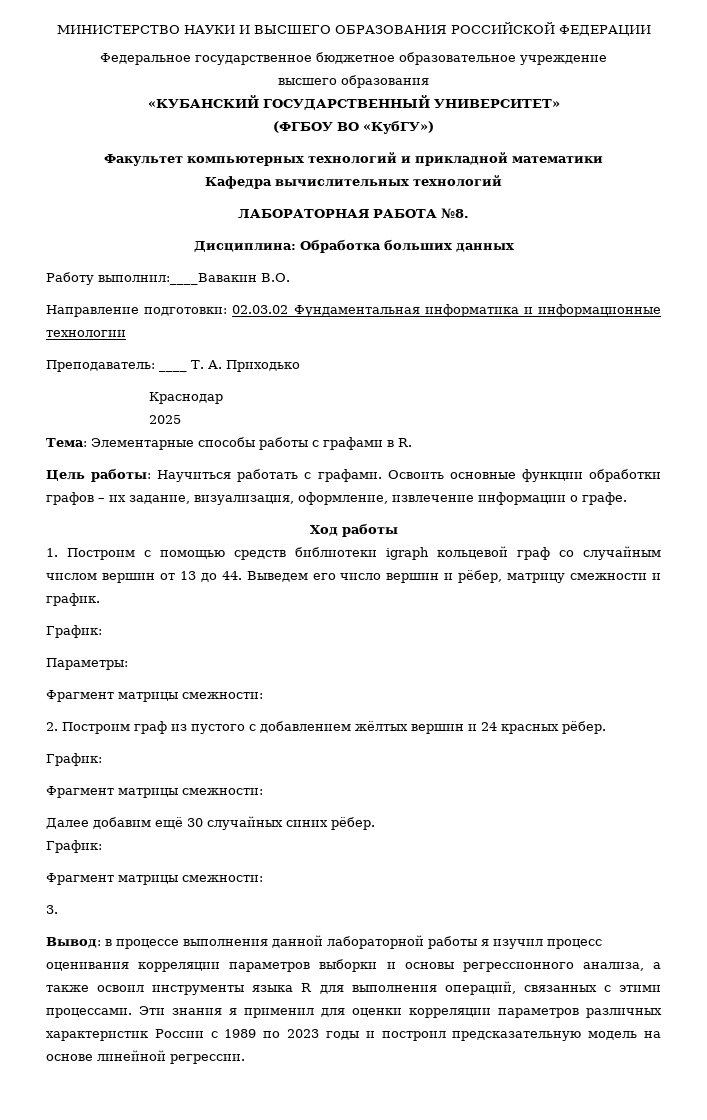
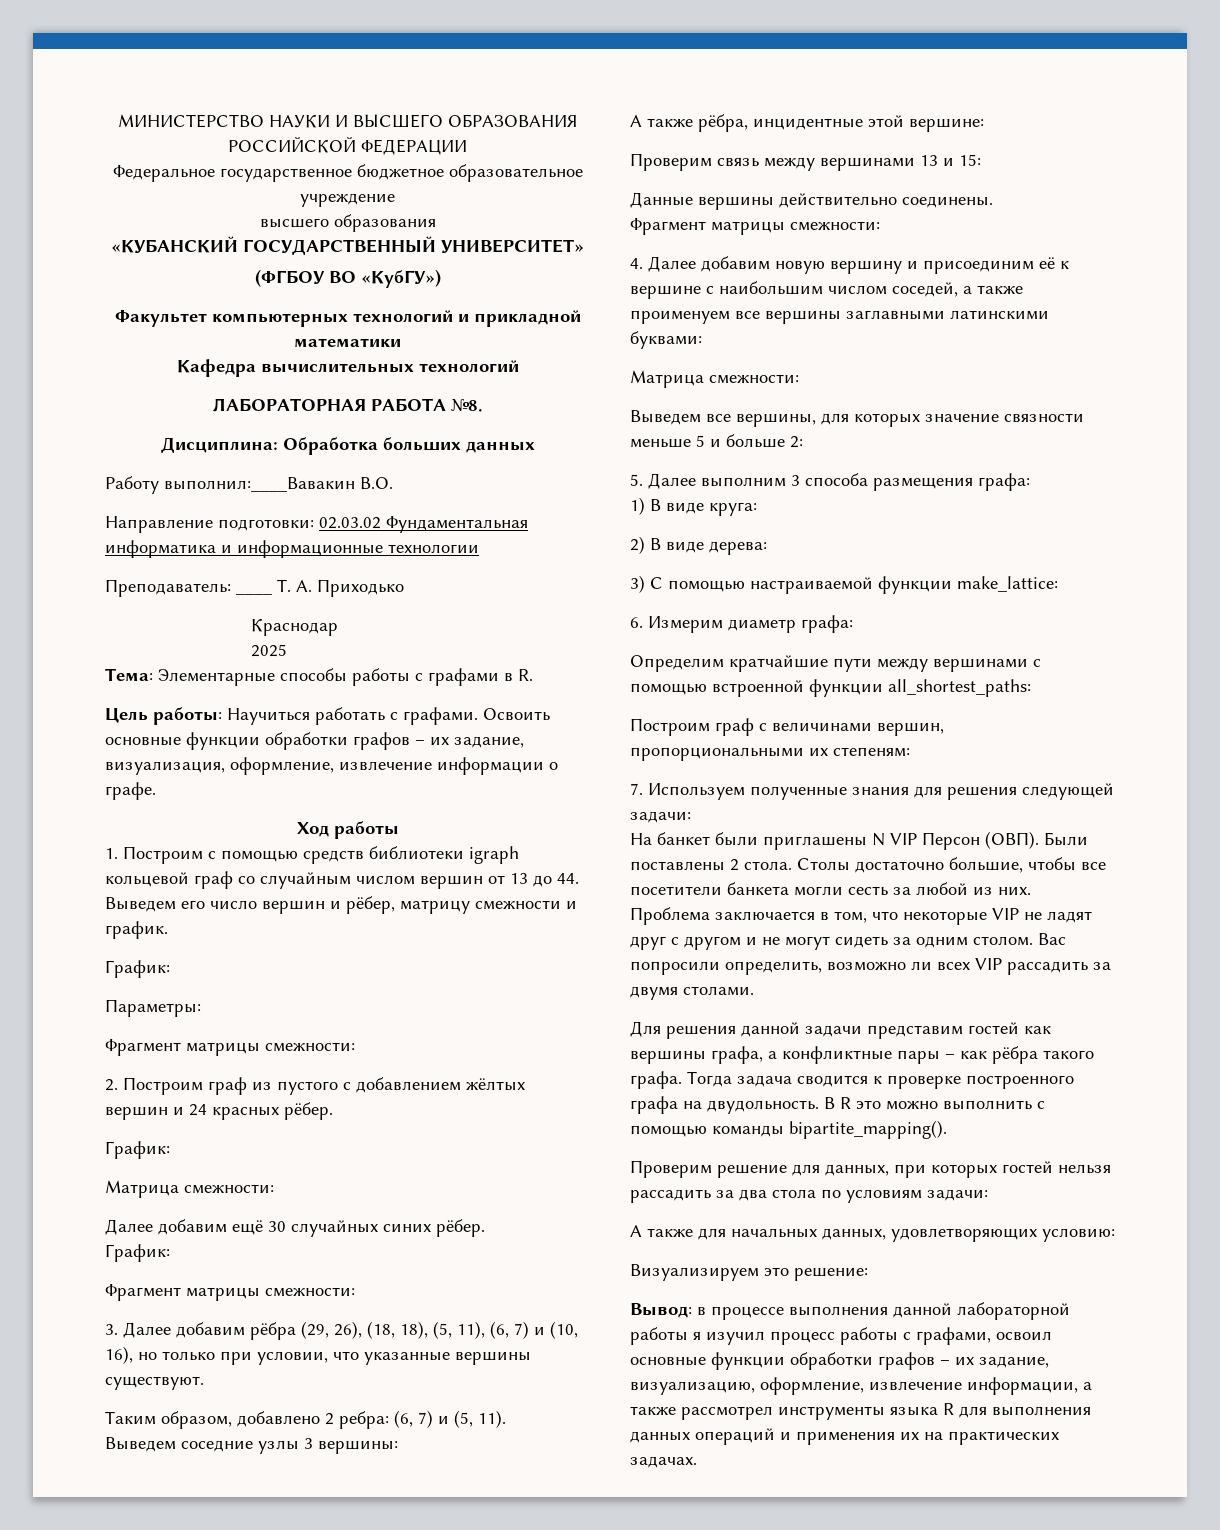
[46,786,178,798] Фрагмент матрицы -> [105,1180,179,1198] Матрица
(58, 909) none -> [123,1321,578,1340] [105,1346,531,1365] [105,1376,204,1390] [105,1410,506,1429] [105,1437,398,1454] [630,114,984,132] [630,153,981,171] [630,192,993,210] [630,218,880,235] [630,256,1069,274] [630,281,1023,299] [630,310,1049,324] [630,331,702,349] [630,370,799,388] [630,410,1084,427] [630,434,803,448] [630,473,1030,491] [630,497,757,516] [630,536,767,555] [630,575,1058,594] [630,615,853,633] [630,655,1041,672] [630,679,1031,697] [630,718,944,736] [630,747,910,761] [630,783,1114,800] [630,811,691,823] [630,831,1088,850] [630,857,1106,873] [630,882,1031,896] [630,907,1092,925] [630,933,1066,950] [630,958,1111,975] [630,986,754,1000] [630,1021,1051,1039] [630,1046,1094,1064] [630,1071,1074,1089] [630,1096,1045,1114] [630,1120,947,1139] [630,1160,1111,1178] [630,1189,988,1203] [630,1225,1115,1242] [630,1264,868,1281] Далее добавим рёбра (29, 26), (18, 18), (5, 11), (6, 7) и (10, 16), но только при условии, что указанные вершины существуют. // Таким образом, добавлено 2 ребра: (6, 7) и (5, 11). // Выведем соседние узлы 3 вершины: // А также рёбра, инцидентные этой вершине: // Проверим связь между вершинами 13 и 15: // Данные вершины действительно соединены. // Фрагмент матрицы смежности: // 4. Далее добавим новую вершину и присоединим её к вершине с наибольшим числом соседей, а также проименуем все вершины заглавными латинскими буквами: // Матрица смежности: // Выведем все вершины, для которых значение связности меньше 5 и больше 2: // 5. Далее выполним 3 способа размещения графа: // 1) В виде круга: // 2) В виде дерева: // 3) С помощью настраиваемой функции make_lattice: // 6. Измерим диаметр графа: // Определим кратчайшие пути между вершинами с помощью встроенной функции all_shortest_paths: // Построим граф с величинами вершин, пропорциональными их степеням: // 7. Используем полученные знания для решения следующей задачи: // На банкет были приглашены N VIP Персон (ОВП). Были поставлены 2 стола. Столы достаточно большие, чтобы все посетители банкета могли сесть за любой из них. Проблема заключается в том, что некоторые VIP не ладят друг с другом и не могут сидеть за одним столом. Вас попросили определить, возможно ли всех VIP рассадить за двумя столами. // Для решения данной задачи представим гостей как вершины графа, а конфликтные пары – как рёбра такого графа. Тогда задача сводится к проверке построенного графа на двудольность. В R это можно выполнить с помощью команды bipartite_mapping(). // Проверим решение для данных, при которых гостей нельзя рассадить за два стола по условиям задачи: // А также для начальных данных, удовлетворяющих условию: // Визуализируем это решение:
[46,959,661,972] [46,985,145,992] оценивания корреляции параметров выборки и основы регрессионного анализа, а также освоил -> [840,1327,1052,1345] [630,1352,1049,1370] [630,1377,1092,1395] [630,1406,773,1420] работы с графами, освоил основные функции обработки графов – их задание, визуализацию, оформление, извлечение информации, а также рассмотрел
[444,981,662,995] [46,1006,662,1018] [46,1029,661,1041] [46,1050,245,1064] операций, связанных с этими процессами. Эти знания я применил для оценки корреляции параметров различных характеристик России с 1989 по 2023 годы и построил предсказательную модель на основе линейной регрессии. -> [630,1428,1059,1445] [630,1456,697,1468] данных операций и применения их на практических задачах.

